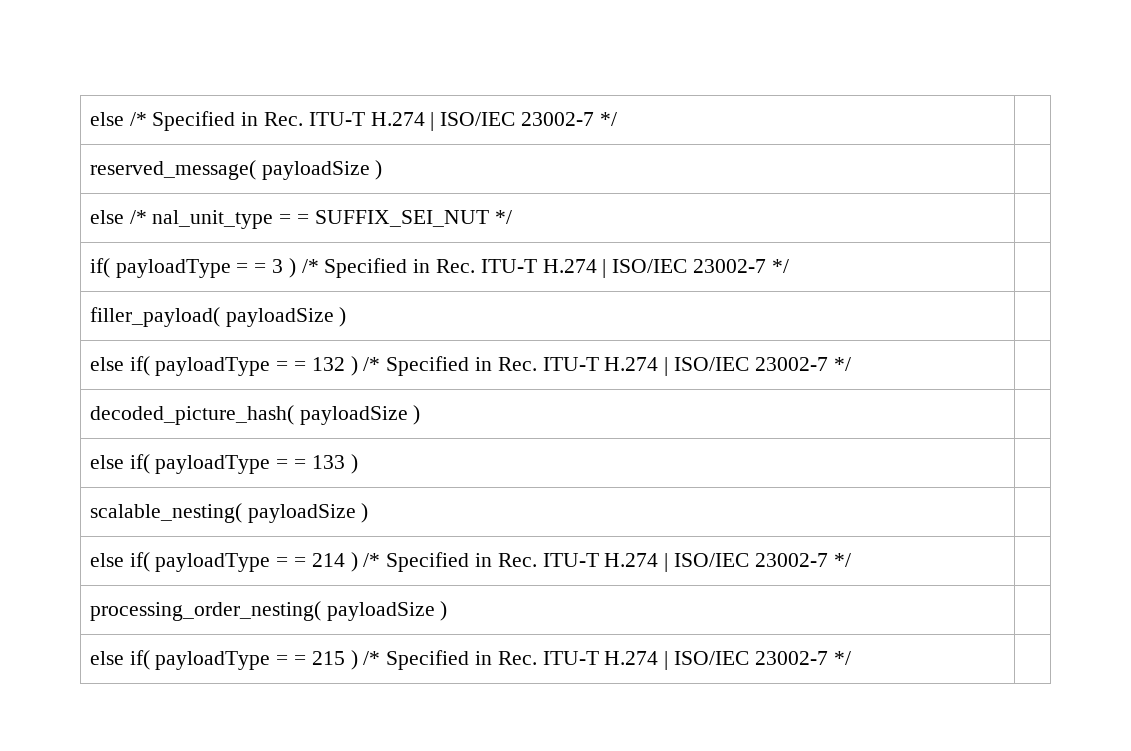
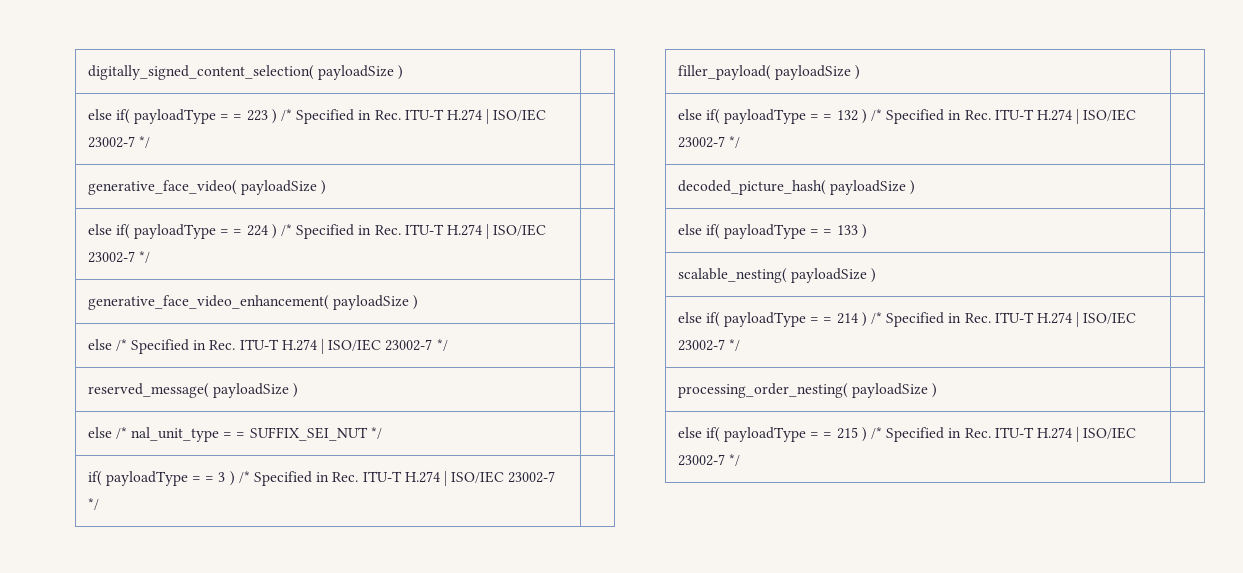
(89, 119) none -> [87,65,404,80] [87,109,547,124] [87,136,150,148] [87,180,327,195] [87,224,547,239] [87,251,150,263] [87,295,419,310] digitally_signed_content_selection( payloadSize ) | // else if( payloadType = = 223 ) /* Specified in Rec. ITU-T H.274 | ISO/IEC 23002-7 */ | // generative_face_video( payloadSize ) | // else if( payloadType = = 224 ) /* Specified in Rec. ITU-T H.274 | ISO/IEC 23002-7 */ | // generative_face_video_enhancement( payloadSize ) | //

